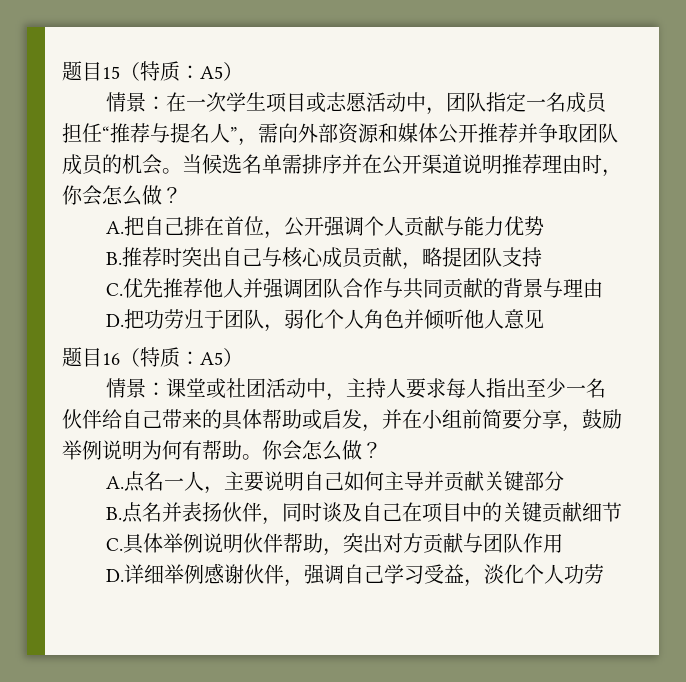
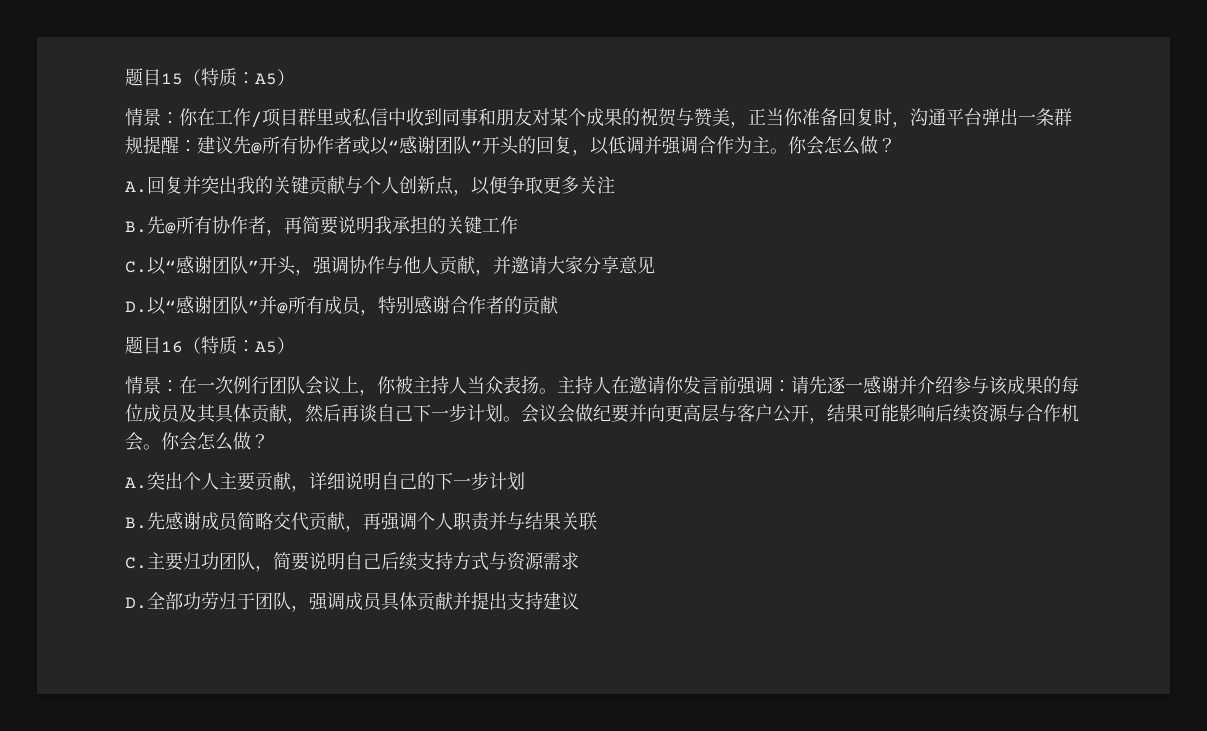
[166,92,609,115] [62,123,618,146] [62,154,622,177] [62,185,182,206] [106,216,545,239] [106,247,543,270] [106,278,604,299] [106,309,545,332] 在一次学生项目或志愿活动中，团队指定一名成员担任“推荐与提名人”，需向外部资源和媒体公开推荐并争取团队成员的机会。当候选名单需排序并在公开渠道说明推荐理由时，你会怎么做？ // A.把自己排在首位，公开强调个人贡献与能力优势 // B.推荐时突出自己与核心成员贡献，略提团队支持 // C.优先推荐他人并强调团队合作与共同贡献的背景与理由 // D.把功劳归于团队，弱化个人角色并倾听他人意见 -> [179,108,1072,128] [125,136,896,156] [125,176,615,196] [125,216,518,236] [125,256,655,276] [125,296,558,316] 你在工作/项目群里或私信中收到同事和朋友对某个成果的祝贺与赞美，正当你准备回复时，沟通平台弹出一条群规提醒：建议先@所有协作者或以“感谢团队”开头的回复，以低调并强调合作为主。你会怎么做？ // A.回复并突出我的关键贡献与个人创新点，以便争取更多关注 // B.先@所有协作者，再简要说明我承担的关键工作 // C.以“感谢团队”开头，强调协作与他人贡献，并邀请大家分享意见 // D.以“感谢团队”并@所有成员，特别感谢合作者的贡献
[166,378,607,401] [62,409,622,432] [62,440,382,461] [106,471,565,494] [106,502,623,525] [106,533,564,556] [106,563,605,587] 课堂或社团活动中，主持人要求每人指出至少一名伙伴给自己带来的具体帮助或启发，并在小组前简要分享，鼓励举例说明为何有帮助。你会怎么做？ // A.点名一人，主要说明自己如何主导并贡献关键部分 // B.点名并表扬伙伴，同时谈及自己在项目中的关键贡献细节 // C.具体举例说明伙伴帮助，突出对方贡献与团队作用 // D.详细举例感谢伙伴，强调自己学习受益，淡化个人功劳 -> [179,375,1079,396] [125,404,1079,424] [125,432,269,451] [125,472,525,492] [125,512,597,532] [125,552,579,572] [125,592,579,612] 在一次例行团队会议上，你被主持人当众表扬。主持人在邀请你发言前强调：请先逐一感谢并介绍参与该成果的每位成员及其具体贡献，然后再谈自己下一步计划。会议会做纪要并向更高层与客户公开，结果可能影响后续资源与合作机会。你会怎么做？ // A.突出个人主要贡献，详细说明自己的下一步计划 // B.先感谢成员简略交代贡献，再强调个人职责并与结果关联 // C.主要归功团队，简要说明自己后续支持方式与资源需求 // D.全部功劳归于团队，强调成员具体贡献并提出支持建议

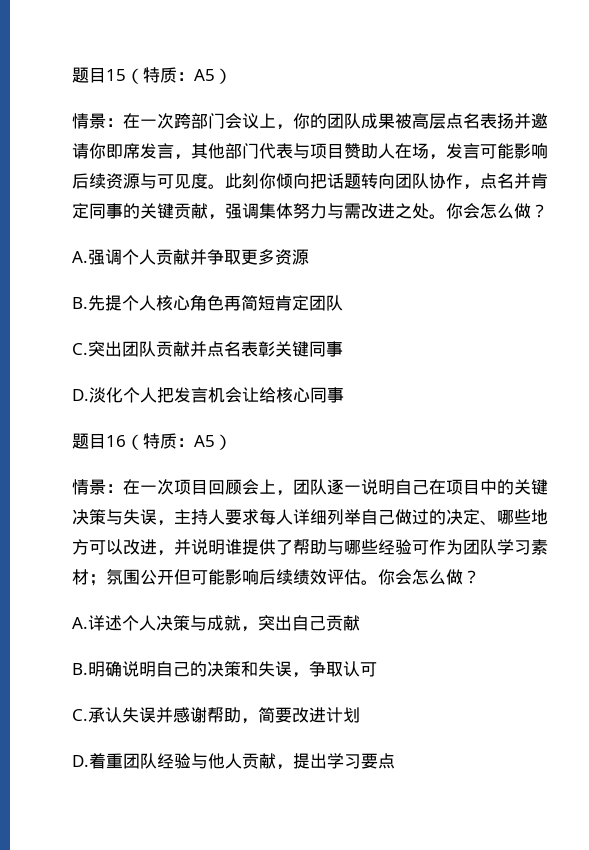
[179,108,1072,128] [125,136,896,156] [125,176,507,196] 你在工作/项目群里或私信中收到同事和朋友对某个成果的祝贺与赞美，正当你准备回复时，沟通平台弹出一条群规提醒：建议先@所有协作者或以“感谢团队”开头的回复，以低调并强调合作为主。你会怎么做？ // A.回复并突出我的关键贡献与个人创新点，以便 -> [123,113,548,130] [72,143,548,160] [72,173,548,190] [72,203,548,220] [72,249,207,265] 在一次跨部门会议上，你的团队成果被高层点名表扬并邀请你即席发言，其他部门代表与项目赞助人在场，发言可能影响后续资源与可见度。此刻你倾向把话题转向团队协作，点名并肯定同事的关键贡献，强调集体努力与需改进之处。你会怎么做？ // A.强调个人贡献并
[579,176,615,194] [125,216,518,236] [125,256,655,276] [125,296,558,316] 关注 // B.先@所有协作者，再简要说明我承担的关键工作 // C.以“感谢团队”开头，强调协作与他人贡献，并邀请大家分享意见 // D.以“感谢团队”并@所有成员，特别感谢合作者的贡献 -> [275,249,309,265] [72,294,343,311] [72,341,343,357] [72,387,344,403] 资源 // B.先提个人核心角色再简短肯定团队 // C.突出团队贡献并点名表彰关键同事 // D.淡化个人把发言机会让给核心同事
[233,375,1079,396] [125,404,1079,424] [125,432,269,451] [125,472,345,492] 例行团队会议上，你被主持人当众表扬。主持人在邀请你发言前强调：请先逐一感谢并介绍参与该成果的每位成员及其具体贡献，然后再谈自己下一步计划。会议会做纪要并向更高层与客户公开，结果可能影响后续资源与合作机会。你会怎么做？ // A.突出个人主要贡献，详细 -> [174,479,548,496] [72,509,548,526] [72,539,548,556] [72,569,480,586] [72,615,360,632] [72,661,122,677] 项目回顾会上，团队逐一说明自己在项目中的关键决策与失误，主持人要求每人详细列举自己做过的决定、哪些地方可以改进，并说明谁提供了帮助与哪些经验可作为团队学习素材；氛围公开但可能影响后续绩效评估。你会怎么做？ // A.详述个人决策与成就，突出自己贡献 // B.明确
[435,472,525,491] [125,512,597,532] [125,552,579,572] [125,592,579,612] 下一步计划 // B.先感谢成员简略交代贡献，再强调个人职责并与结果关联 // C.主要归功团队，简要说明自己后续支持方式与资源需求 // D.全部功劳归于团队，强调成员具体贡献并提出支持建议 -> [207,661,377,678] [72,707,360,724] [72,753,395,770] 决策和失误，争取认可 // C.承认失误并感谢帮助，简要改进计划 // D.着重团队经验与他人贡献，提出学习要点

